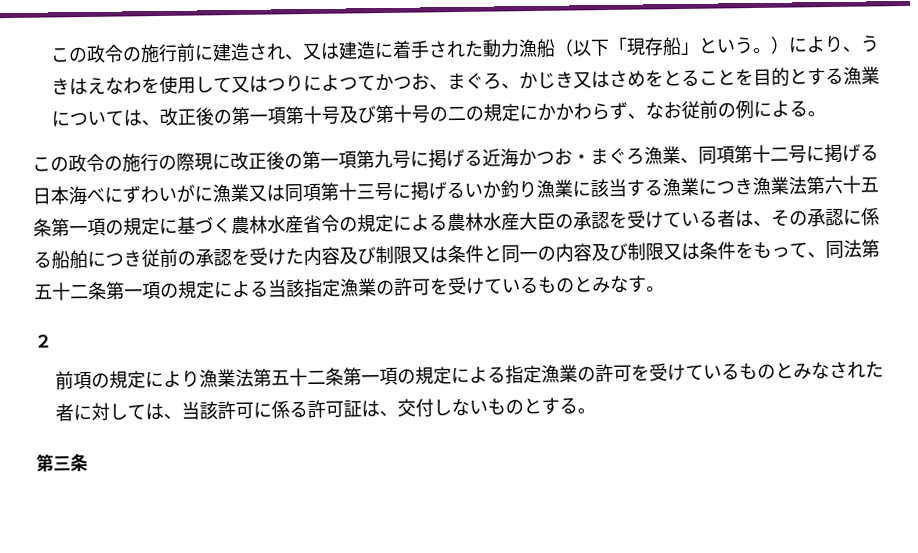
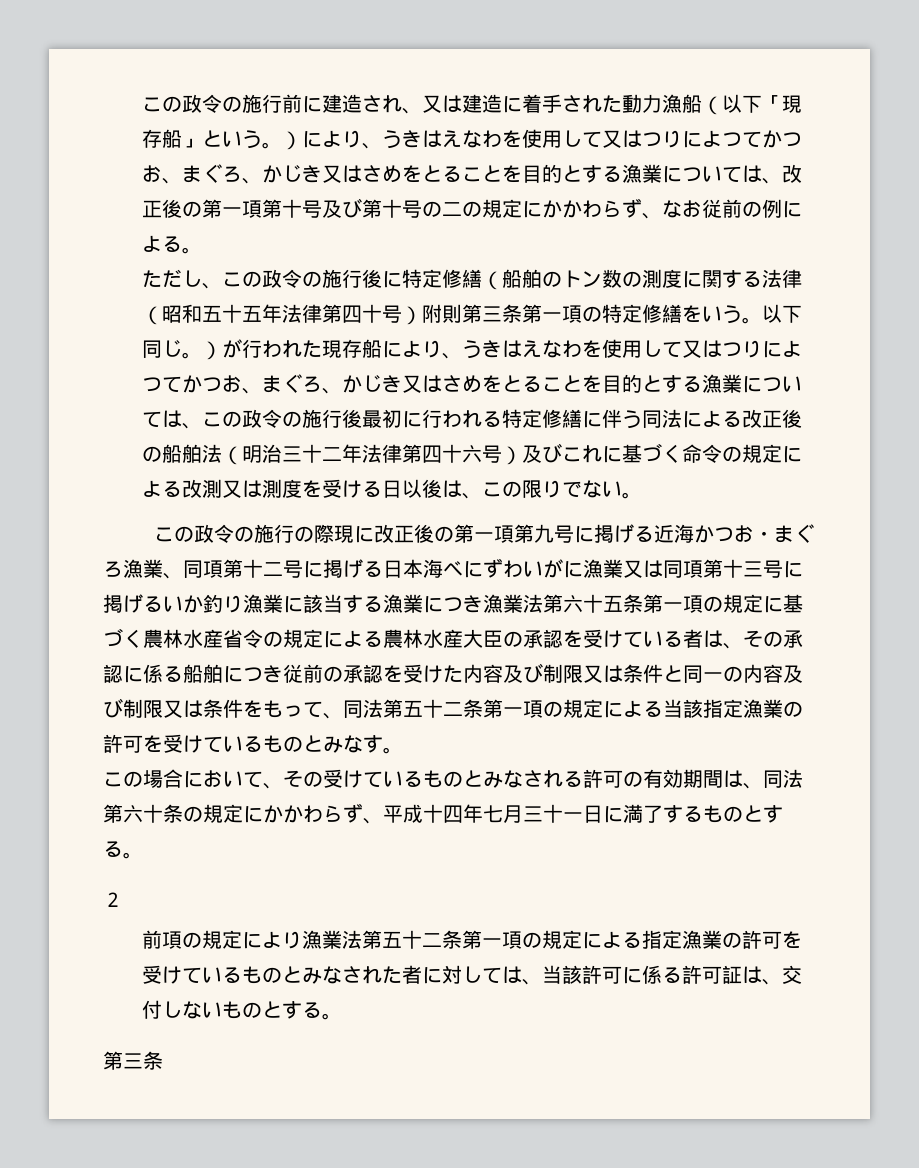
(827, 114) none -> [141,269,802,290] [141,304,802,325] [141,339,802,360] [141,374,802,394] [141,409,802,429] [141,443,802,465] [141,479,642,499] // ただし、この政令の施行後に特定修繕（船舶のトン数の測度に関する法律（昭和五十五年法律第四十号）附則第三条第一項の特定修繕をいう。以下同じ。）が行われた現存船により、うきはえなわを使用して又はつりによつてかつお、まぐろ、かじき又はさめをとることを目的とする漁業については、この政令の施行後最初に行われる特定修繕に伴う同法による改正後の船舶法（明治三十二年法律第四十六号）及びこれに基づく命令の規定による改測又は測度を受ける日以後は、この限りでない。
(665, 289) none -> [103,769,803,789] [103,803,783,824] [103,841,143,859] // この場合において、その受けているものとみなされる許可の有効期間は、同法第六十条の規定にかかわらず、平成十四年七月三十一日に満了するものとする。

